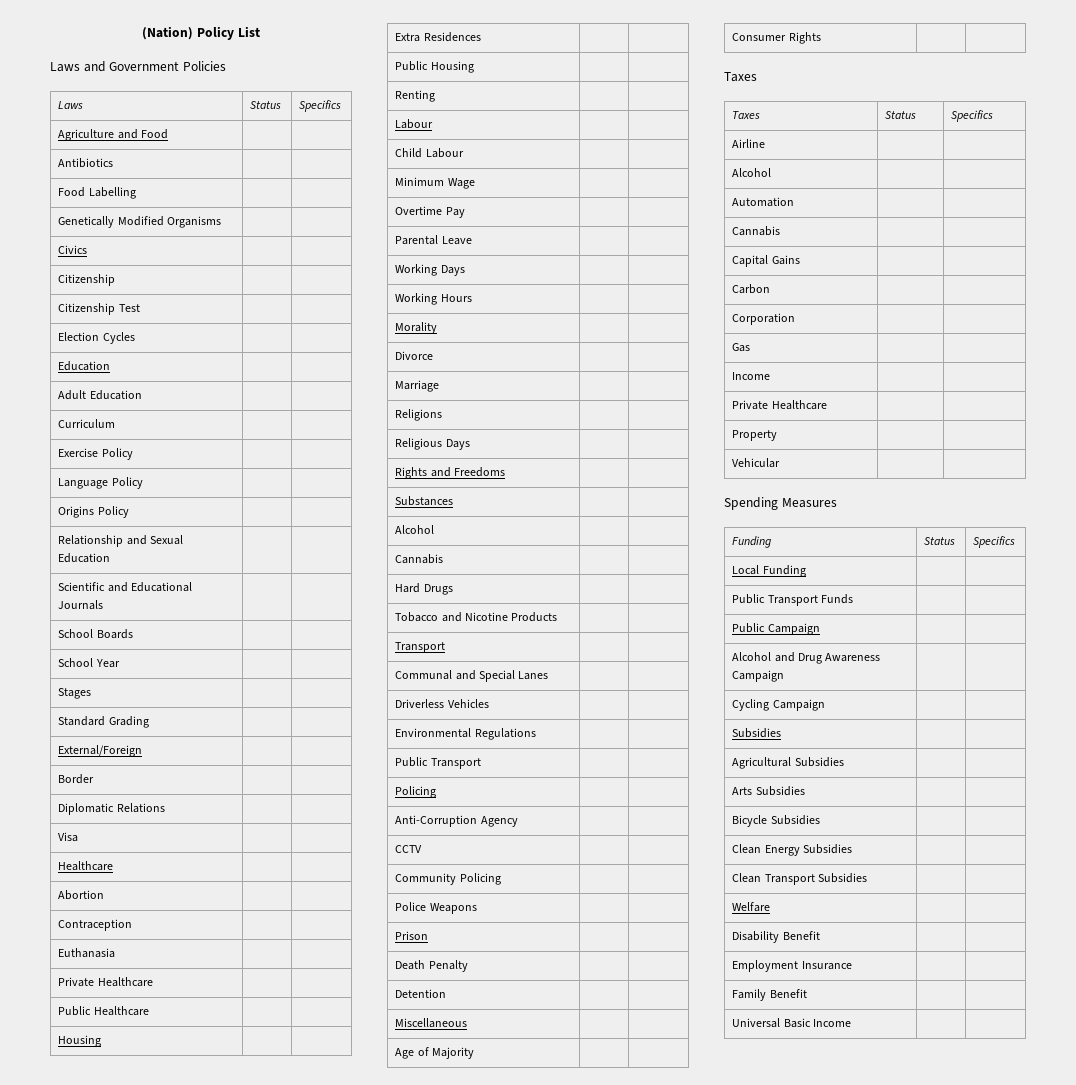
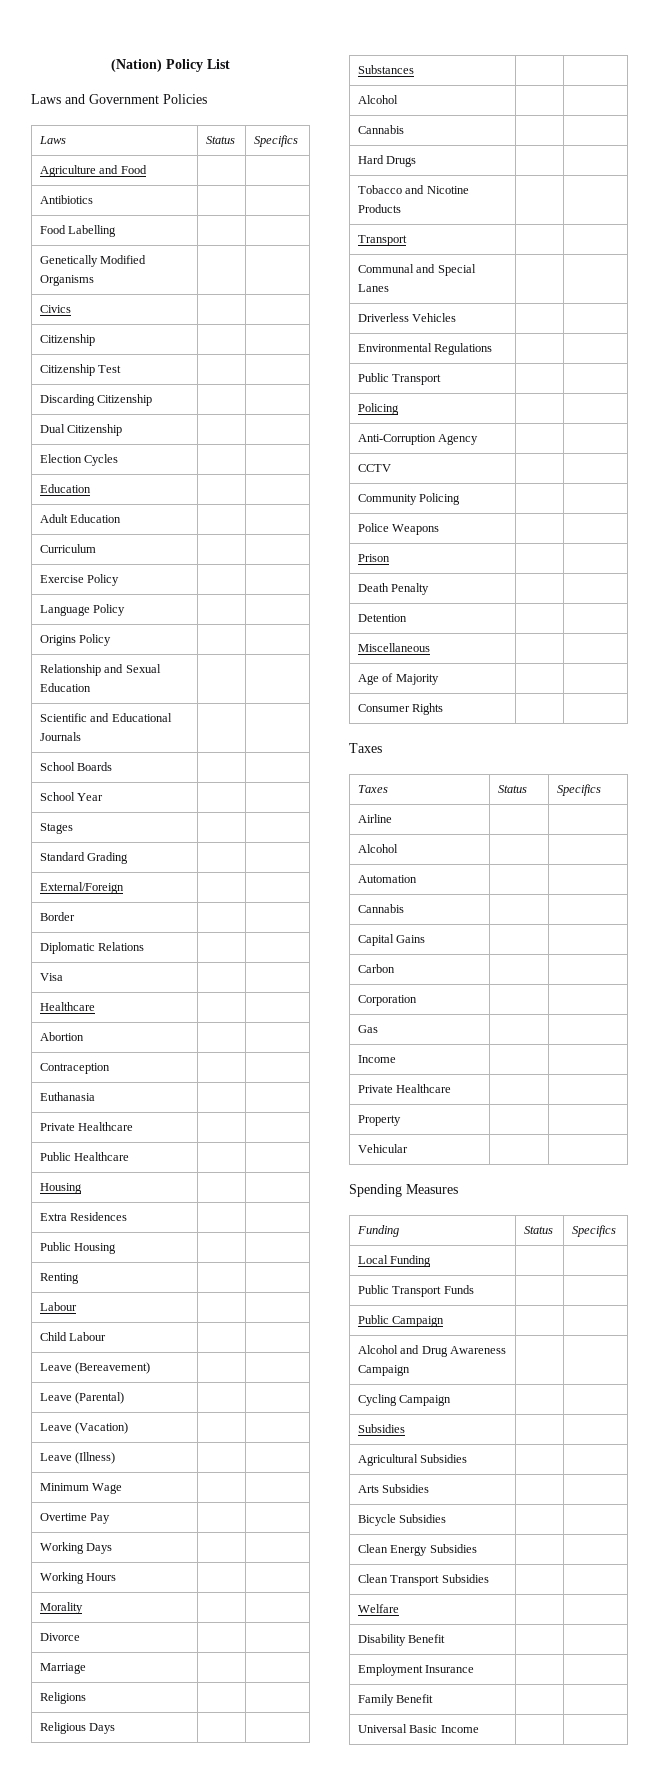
(140, 308) none -> [40,394,153,406] [40,424,123,436] // Discarding Citizenship | | // Dual Citizenship | |
(464, 153) none -> [40,1362,151,1374] [40,1392,125,1404] [40,1422,129,1434] [40,1452,116,1464] // Leave (Bereavement) | | // Leave (Parental) | | // Leave (Vacation) | | // Leave (Illness) | |
[395,235,472,245] // Parental Leave | | -> (111, 1518) none
[395,467,505,479] // Rights and Freedoms | | -> (116, 1728) none

